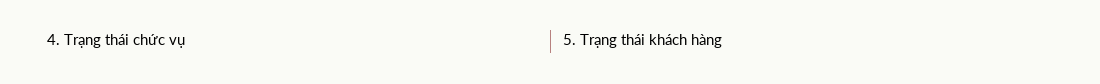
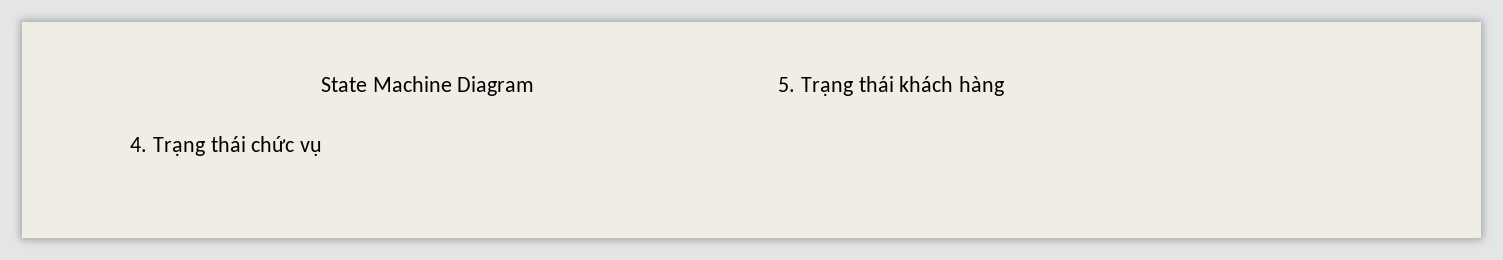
(47, 39) none -> [320,76,535,96] State Machine Diagram //

